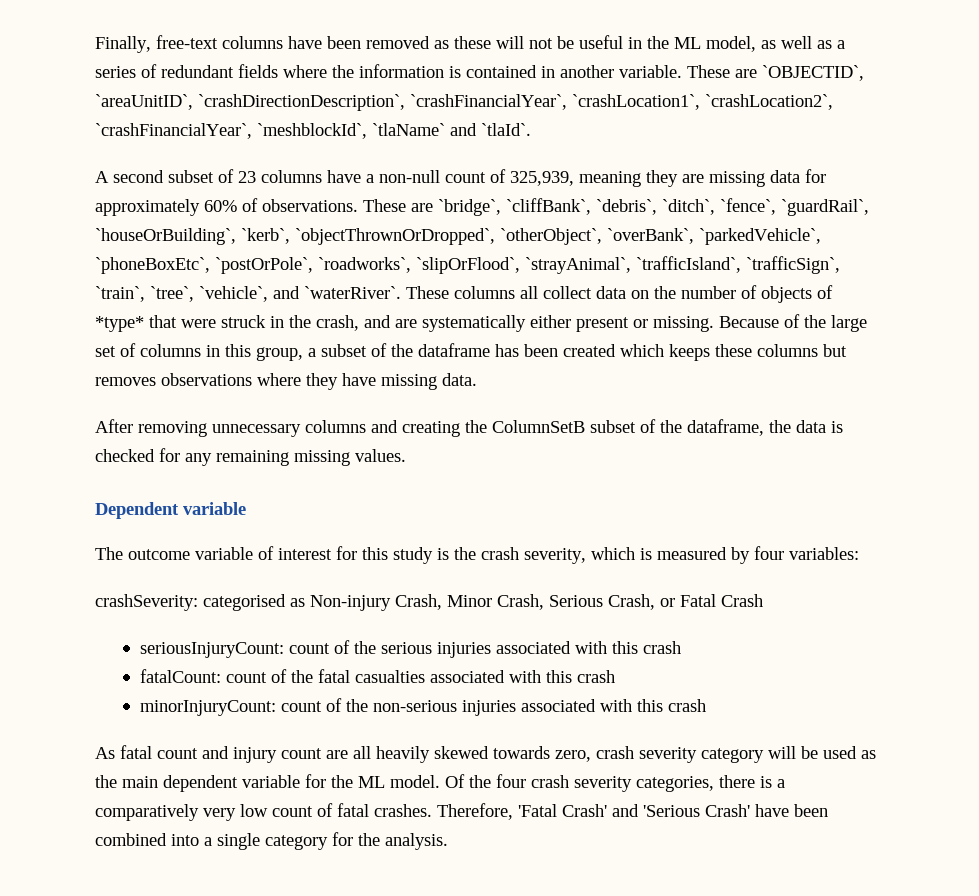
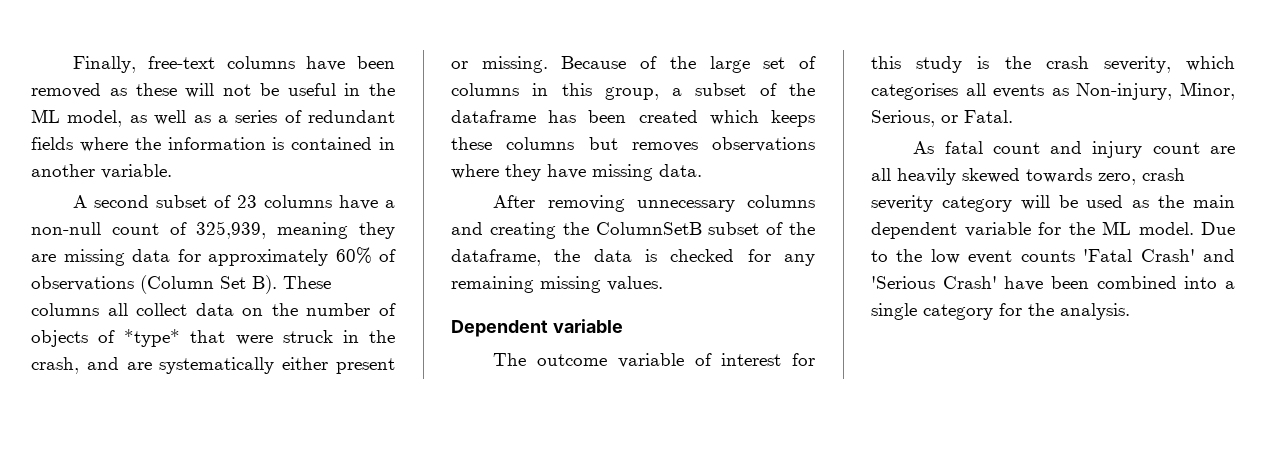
[687,65,864,81] [95,94,833,111] [95,123,531,139] These are `OBJECTID`, `areaUnitID`, `crashDirectionDescription`, `crashFinancialYear`, `crashLocation1`, `crashLocation2`, `crashFinancialYear`, `meshblockId`, `tlaName` and `tlaId`. -> (172, 171) none
[262,198,869,216] [95,228,821,245] [95,256,840,274] [95,286,401,302] observations. These are `bridge`, `cliffBank`, `debris`, `ditch`, `fence`, `guardRail`, `houseOrBuilding`, `kerb`, `objectThrownOrDropped`, `otherObject`, `overBank`, `parkedVehicle`, `phoneBoxEtc`, `postOrPole`, `roadworks`, `slipOrFlood`, `strayAnimal`, `trafficIsland`, `trafficSign`, `train`, `tree`, `vehicle`, and `waterRiver`. -> [31,275,277,294] observations (Column Set B).
[640,546,859,564] [95,594,763,611] [139,640,681,658] [139,669,615,683] [139,698,706,716] is measured by four variables: // crashSeverity: categorised as Non-injury Crash, Minor Crash, Serious Crash, or Fatal Crash // seriousInjuryCount: count of the serious injuries associated with this crash // fatalCount: count of the fatal casualties associated with this crash // minorInjuryCount: count of the non-serious injuries associated with this crash -> [871,82,1235,100] [871,110,1013,127] categorises all events as Non-injury, Minor, Serious, or Fatal.
[445,774,785,792] [95,803,513,821] Of the four crash severity categories, there is a comparatively very low count of fatal crashes. Therefore, -> [1201,222,1235,235] [871,249,1075,264] Due to the low event counts

